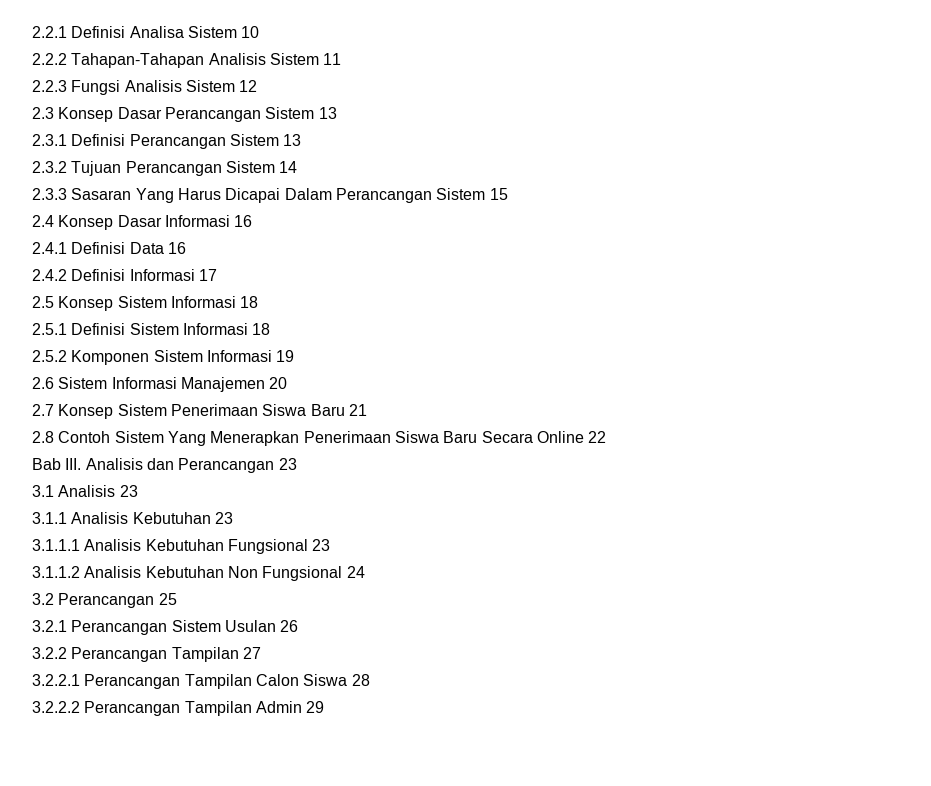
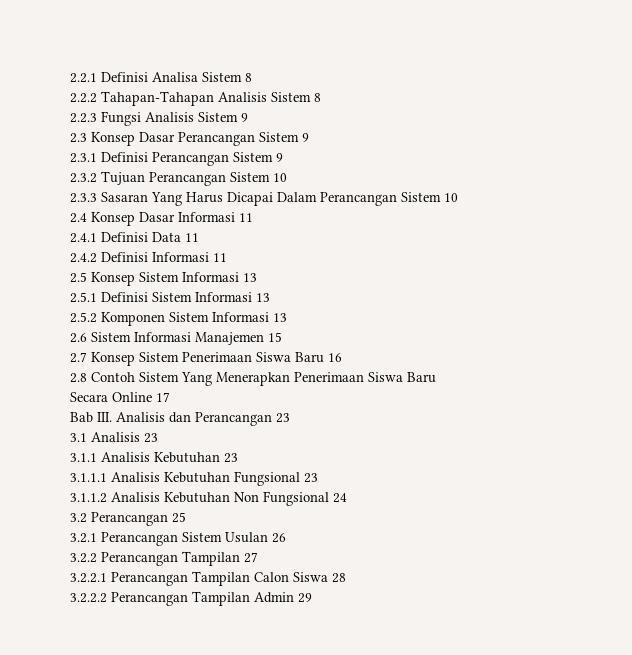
[241,26,260,38] 10 -> [245,73,252,82] 8
[323,53,342,65] 11 -> [314,93,321,102] 8
[239,80,258,92] 12 -> [241,113,248,122] 9
[318,107,337,119] 13 -> [302,133,309,142] 9
[283,134,302,146] 13 -> [276,153,283,162] 9
[279,161,298,173] 14 -> [273,173,287,182] 10
[489,188,508,200] 15 -> [444,193,458,202] 10
[234,215,253,227] 16 -> [239,213,253,222] 11
[167,242,186,254] 16 -> [185,233,199,242] 11
[198,269,217,281] 17 -> [213,253,227,262] 11
[240,296,259,308] 18 -> [243,273,257,282] 13
[252,323,271,335] 18 -> [256,293,270,302] 13
[276,350,295,362] 19 -> [273,313,287,322] 13
[269,377,288,389] 20 -> [268,332,282,342] 15
[348,404,367,416] 21 -> [328,353,342,362] 16
(478, 437) none -> (436, 377) //
[588,431,607,443] 22 -> [156,392,170,402] 17

